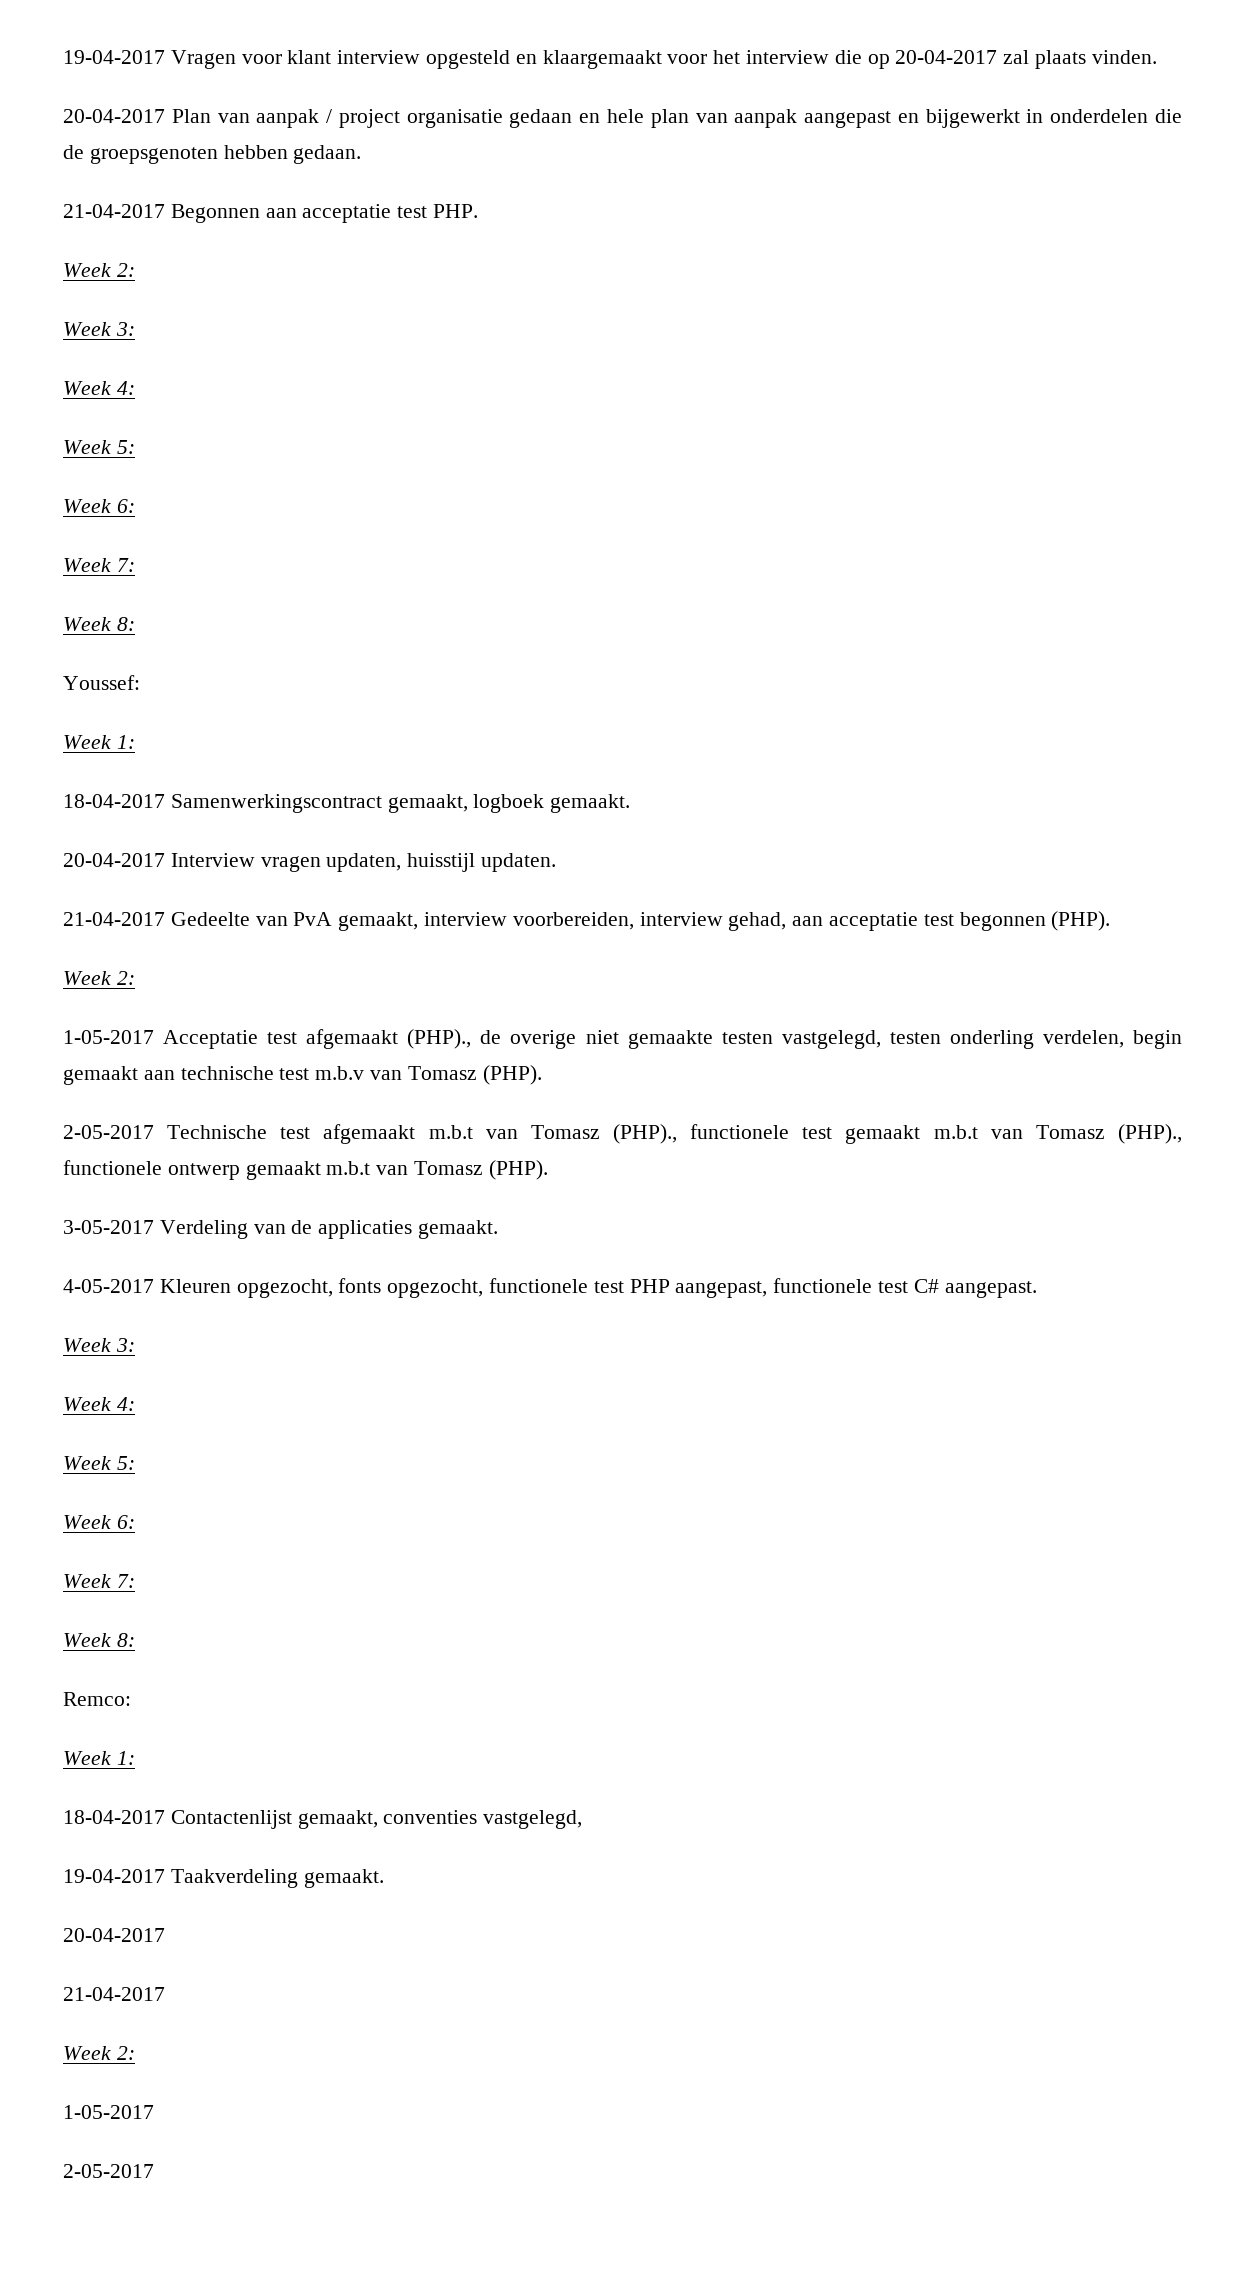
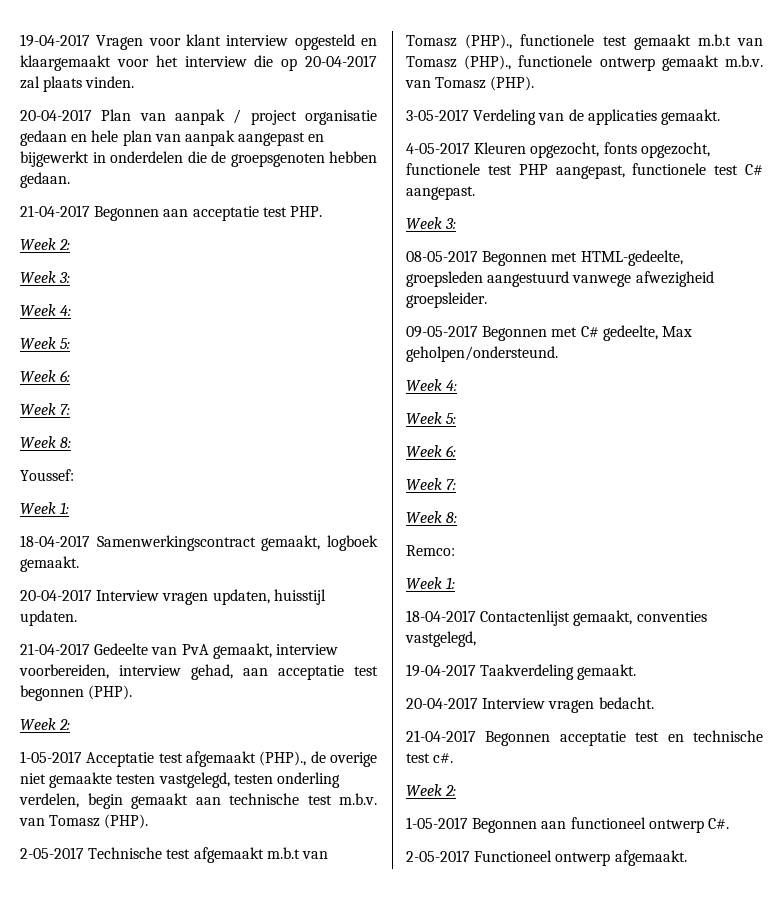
[315,1066,365,1080] m.b.v -> [339,793,377,805] m.b.v.
[326,1161,371,1175] m.b.t -> [725,55,763,67] m.b.v.
(135, 1345) none -> [406,250,683,266] [406,271,714,287] [406,292,487,308] [406,325,692,341] [406,346,558,362] // 08-05-2017 Begonnen met HTML-gedeelte, groepsleden aangestuurd vanwege afwezigheid groepsleider. // 09-05-2017 Begonnen met C# gedeelte, Max geholpen/ondersteund.
[63,1987,165,2001] [63,2046,135,2060] [63,2105,154,2119] [63,2164,154,2178] // 21-04-2017 // Week 2: // 1-05-2017 // 2-05-2017 -> [482,697,654,713] [406,730,763,746] [406,753,454,763] [406,784,457,796] [406,817,729,833] [406,850,687,866] Interview vragen bedacht. // 21-04-2017 Begonnen acceptatie test en technische test c#. // Week 2: // 1-05-2017 Begonnen aan functioneel ontwerp C#. // 2-05-2017 Functioneel ontwerp afgemaakt.

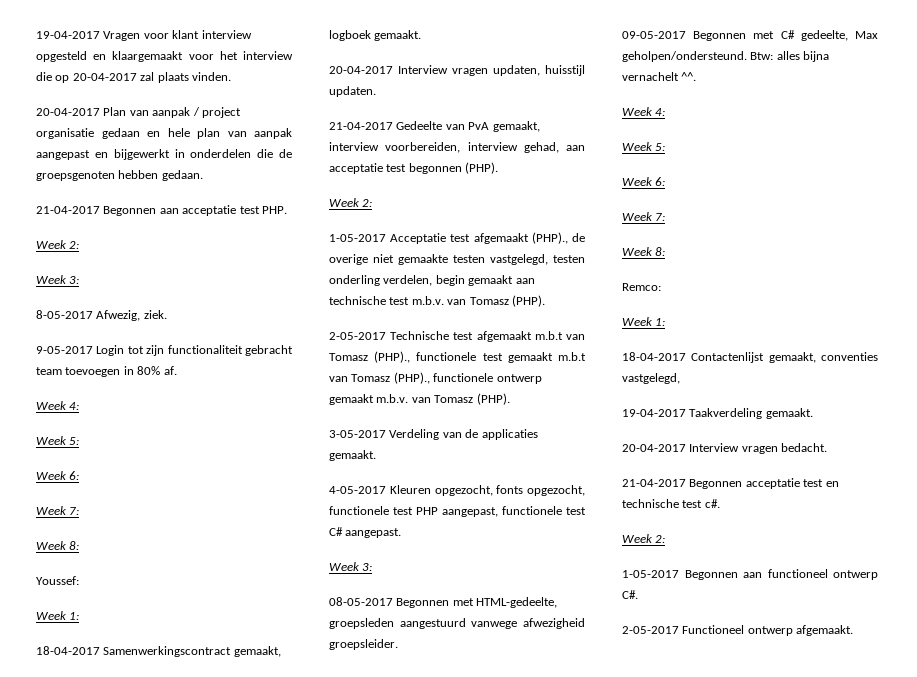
(71, 277) none -> [36,310,167,321] [36,345,293,356] [36,366,177,377] // 8-05-2017 Afwezig, ziek. // 9-05-2017 Login tot zijn functionaliteit gebracht team toevoegen in 80% af.
(558, 354) none -> [750,51,830,62] [622,72,697,81] Btw: alles bijna vernachelt ^^.

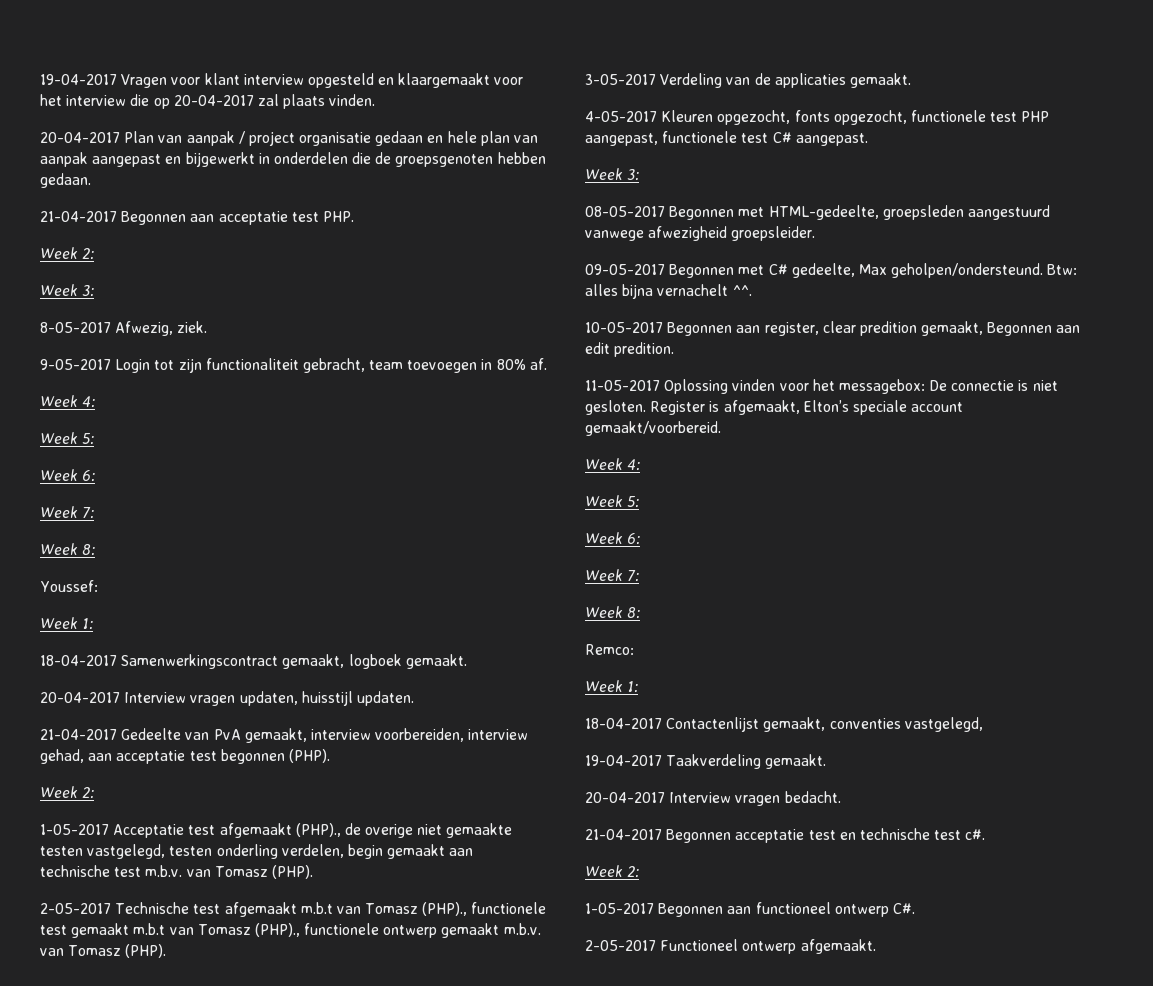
[245,345,293,356] gebracht -> [302,358,365,373] gebracht,
(697, 76) none -> [585,321,1081,336] [585,342,675,357] [585,379,1058,394] [585,400,964,415] [585,421,721,436] // 10-05-2017 Begonnen aan register, clear predition gemaakt, Begonnen aan edit predition. // 11-05-2017 Oplossing vinden voor het messagebox: De connectie is niet gesloten. Register is afgemaakt, Elton’s speciale account gemaakt/voorbereid.

